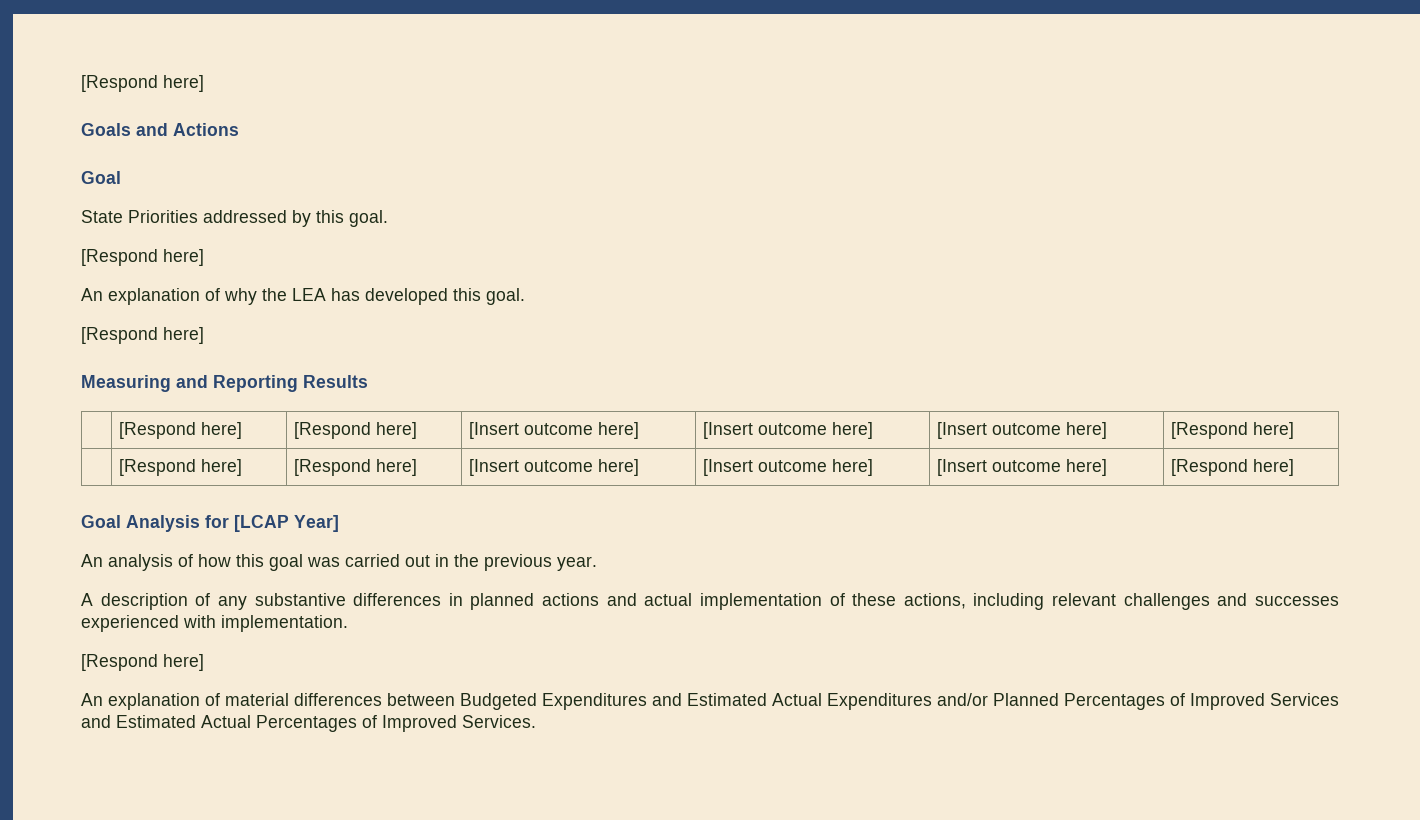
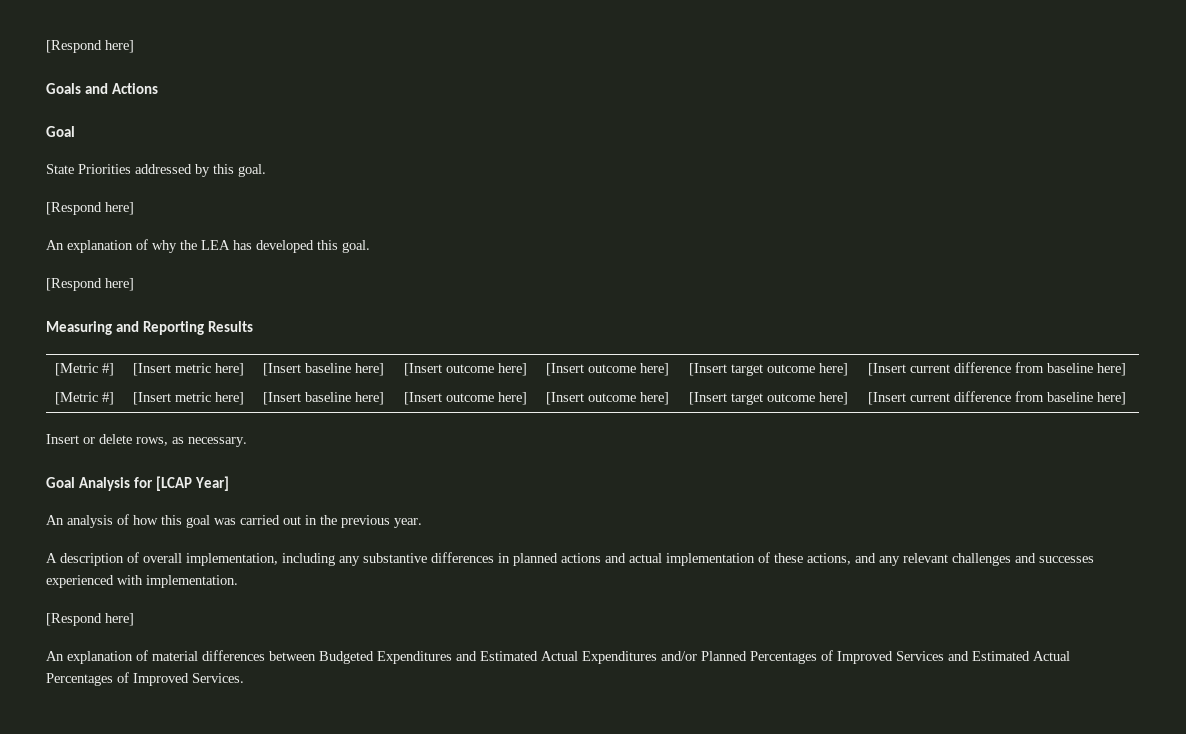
[119,422,243,439] [294,422,418,439] [469,422,640,439] [703,422,874,439] [937,422,1108,439] [1171,422,1295,439] [119,459,243,476] [294,459,418,476] [469,459,640,476] [703,459,874,476] [937,459,1108,476] [1171,459,1295,476] | [Respond here] | [Respond here] | [Insert outcome here] | [Insert outcome here] | [Insert outcome here] | [Respond here] // | [Respond here] | [Respond here] | [Insert outcome here] | [Insert outcome here] | [Insert outcome here] | [Respond here] -> [54,363,114,376] [132,363,244,376] [262,363,384,376] [403,363,527,376] [545,363,669,376] [688,363,848,376] [867,362,1126,376] [54,392,114,405] [132,392,244,405] [262,392,384,405] [403,392,527,405] [545,392,669,405] [688,392,848,405] [867,391,1126,405] [46,434,247,447] [Metric #] | [Insert metric here] | [Insert baseline here] | [Insert outcome here] | [Insert outcome here] | [Insert target outcome here] | [Insert current difference from baseline here] // [Metric #] | [Insert metric here] | [Insert baseline here] | [Insert outcome here] | [Insert outcome here] | [Insert target outcome here] | [Insert current difference from baseline here] // Insert or delete rows, as necessary.
(211, 599) none -> [143,553,335,566] overall implementation, including
[973,593,1045,610] including -> [855,553,900,566] and any

